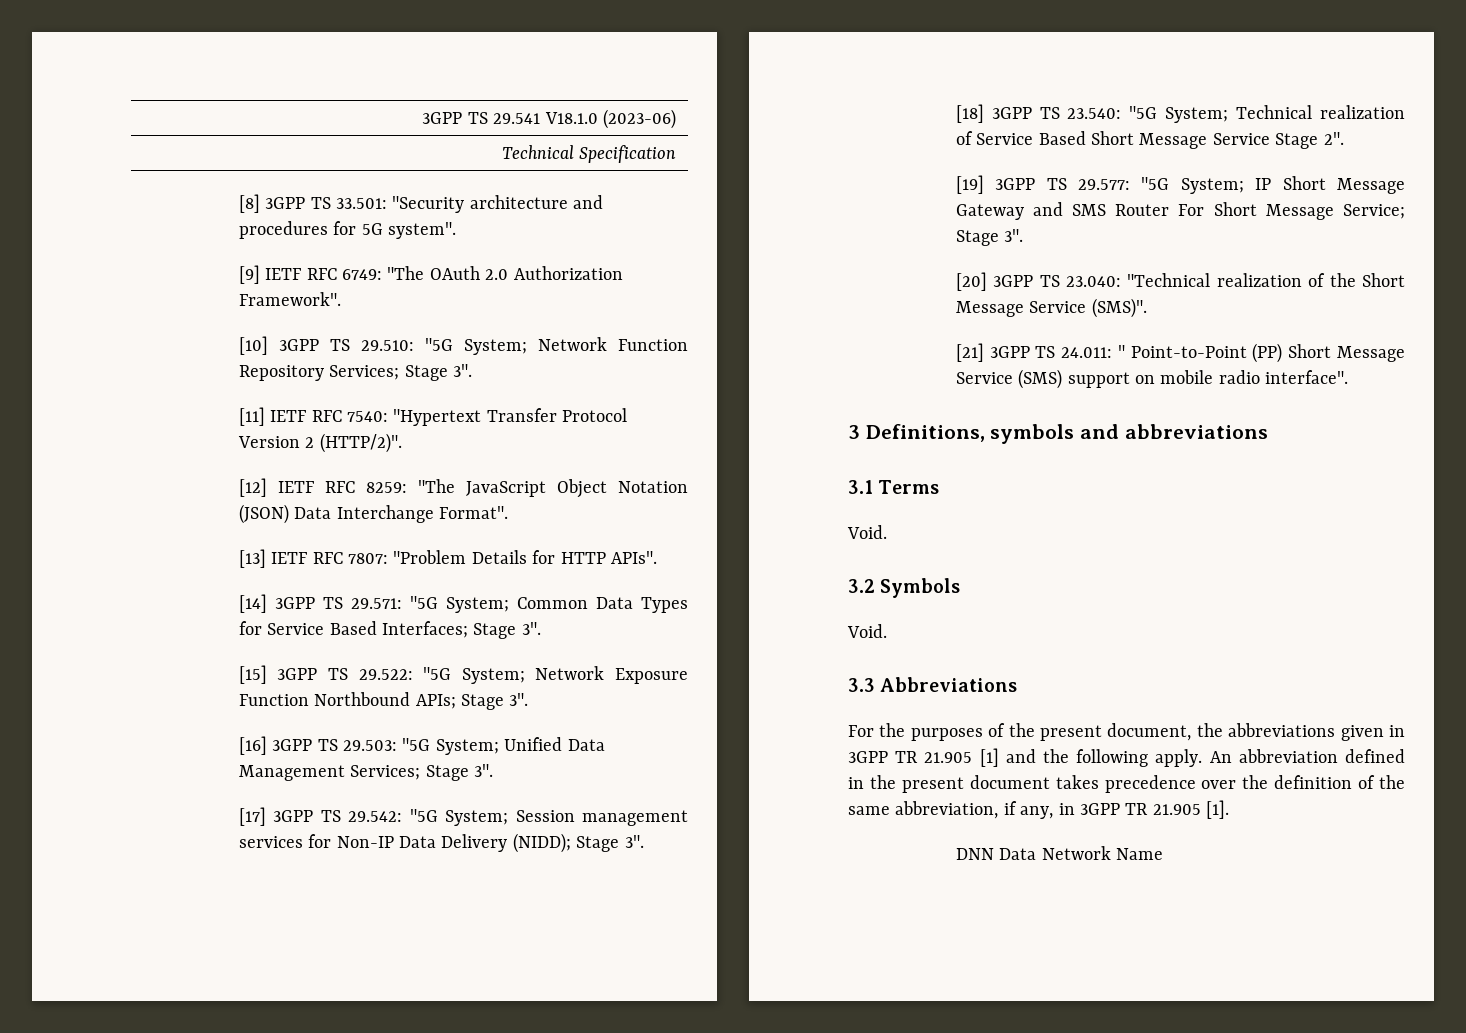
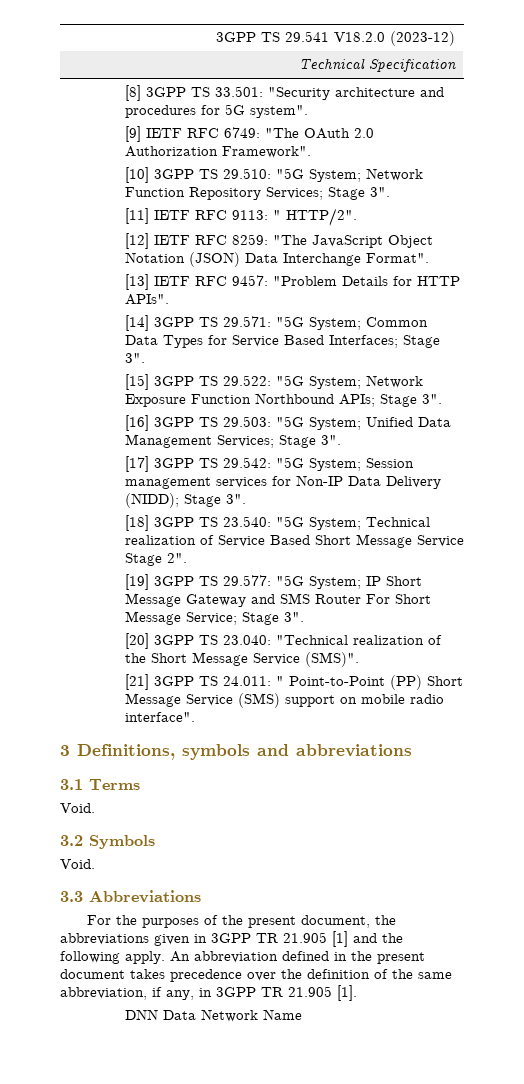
[544,109,676,129] V18.1.0 (2023-06) -> [334,31,456,46] V18.2.0 (2023-12)
[346,408,628,426] [237,433,402,453] 7540: "Hypertext Transfer Protocol Version 2 (HTTP/2)". -> [231,208,357,226] 9113: " HTTP/2".
[347,553,388,564] 7807: -> [231,275,268,286] 9457:

